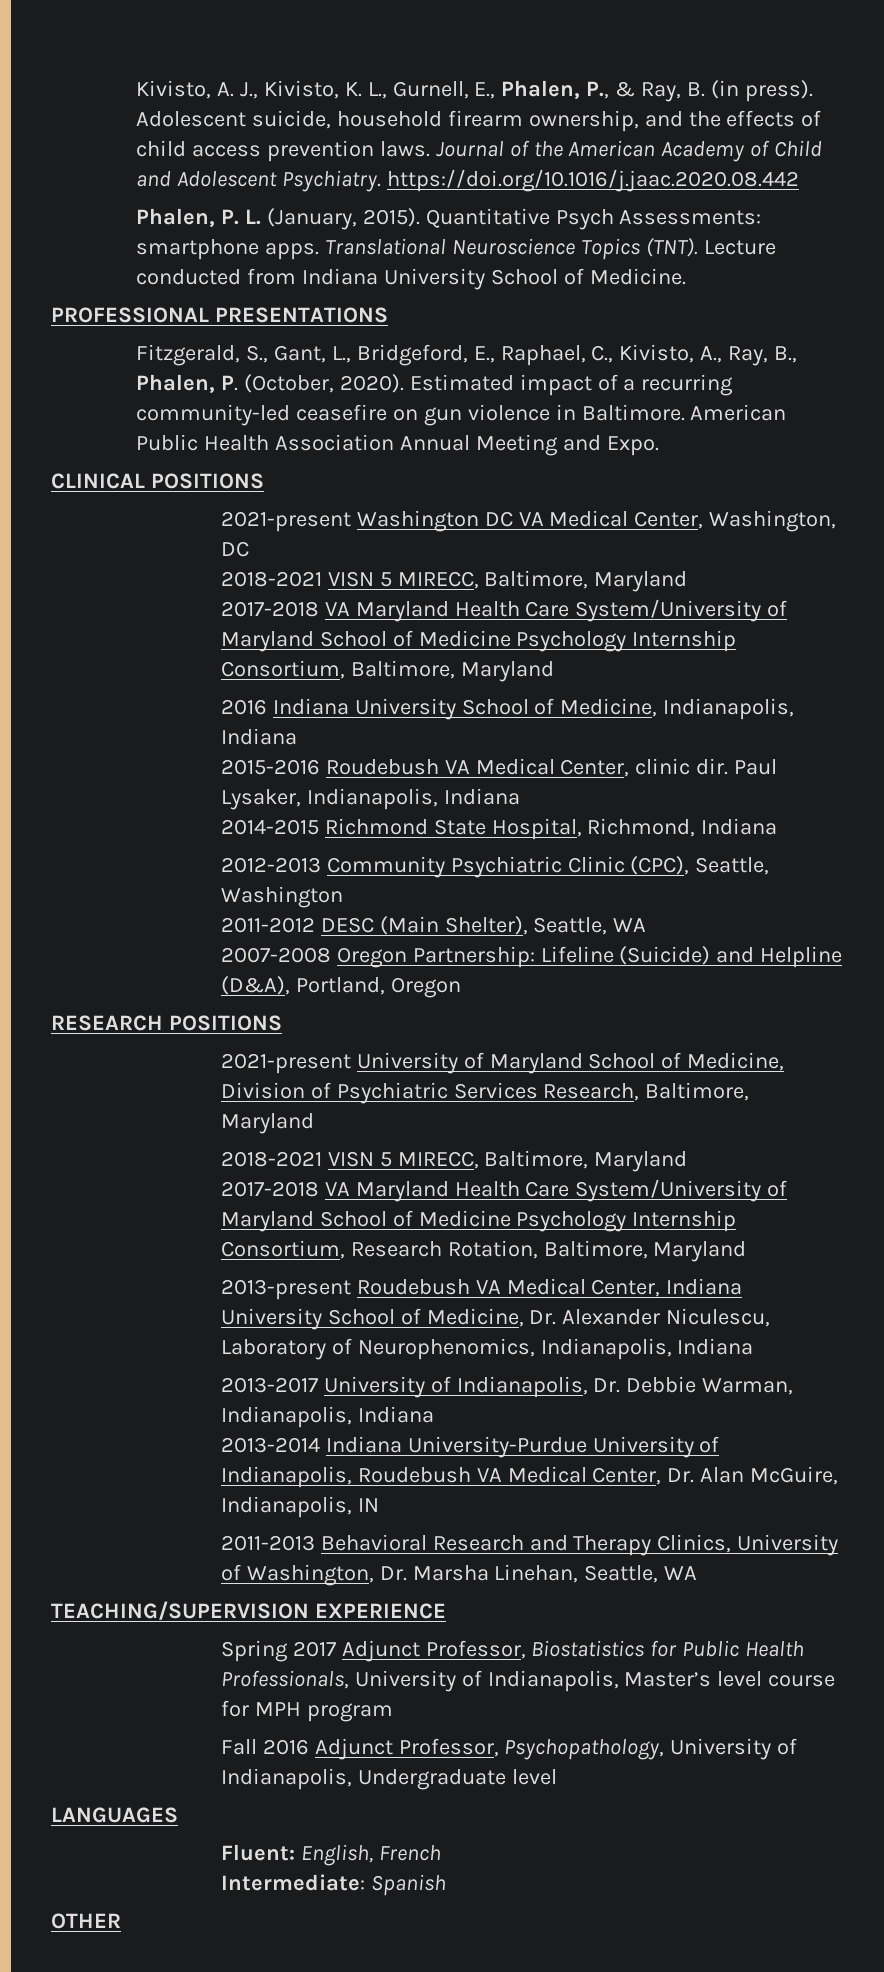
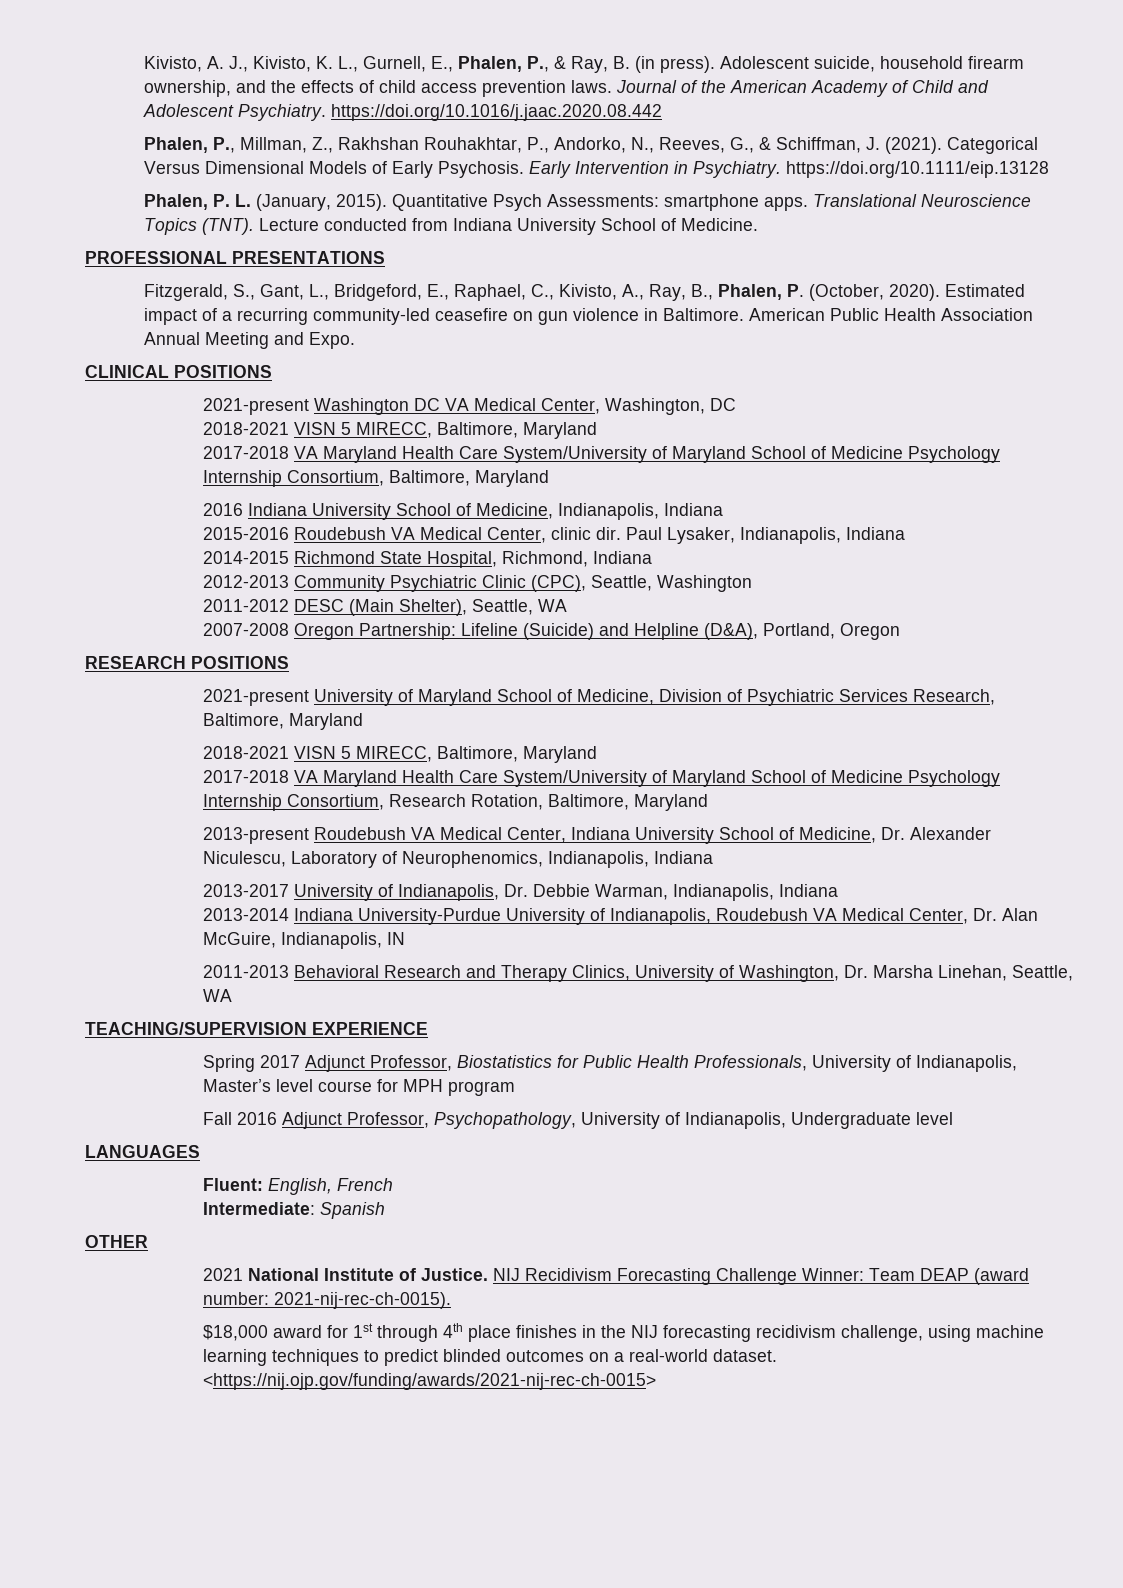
(799, 180) none -> [144,137,1039,154] [144,161,1050,178] // Phalen, P., Millman, Z., Rakhshan Rouhakhtar, P., Andorko, N., Reeves, G., & Schiffman, J. (2021). Categorical Versus Dimensional Models of Early Psychosis. Early Intervention in Psychiatry. https://doi.org/10.1111/eip.13128
(121, 1921) none -> [203,1268,1030,1285] [203,1292,452,1309] [203,1323,1045,1342] [203,1349,778,1366] [203,1373,657,1390] // 2021 National Institute of Justice. NIJ Recidivism Forecasting Challenge Winner: Team DEAP (award number: 2021-nij-rec-ch-0015). // $18,000 award for 1st through 4th place finishes in the NIJ forecasting recidivism challenge, using machine learning techniques to predict blinded outcomes on a real-world dataset. <https://nij.ojp.gov/funding/awards/2021-nij-rec-ch-0015>

